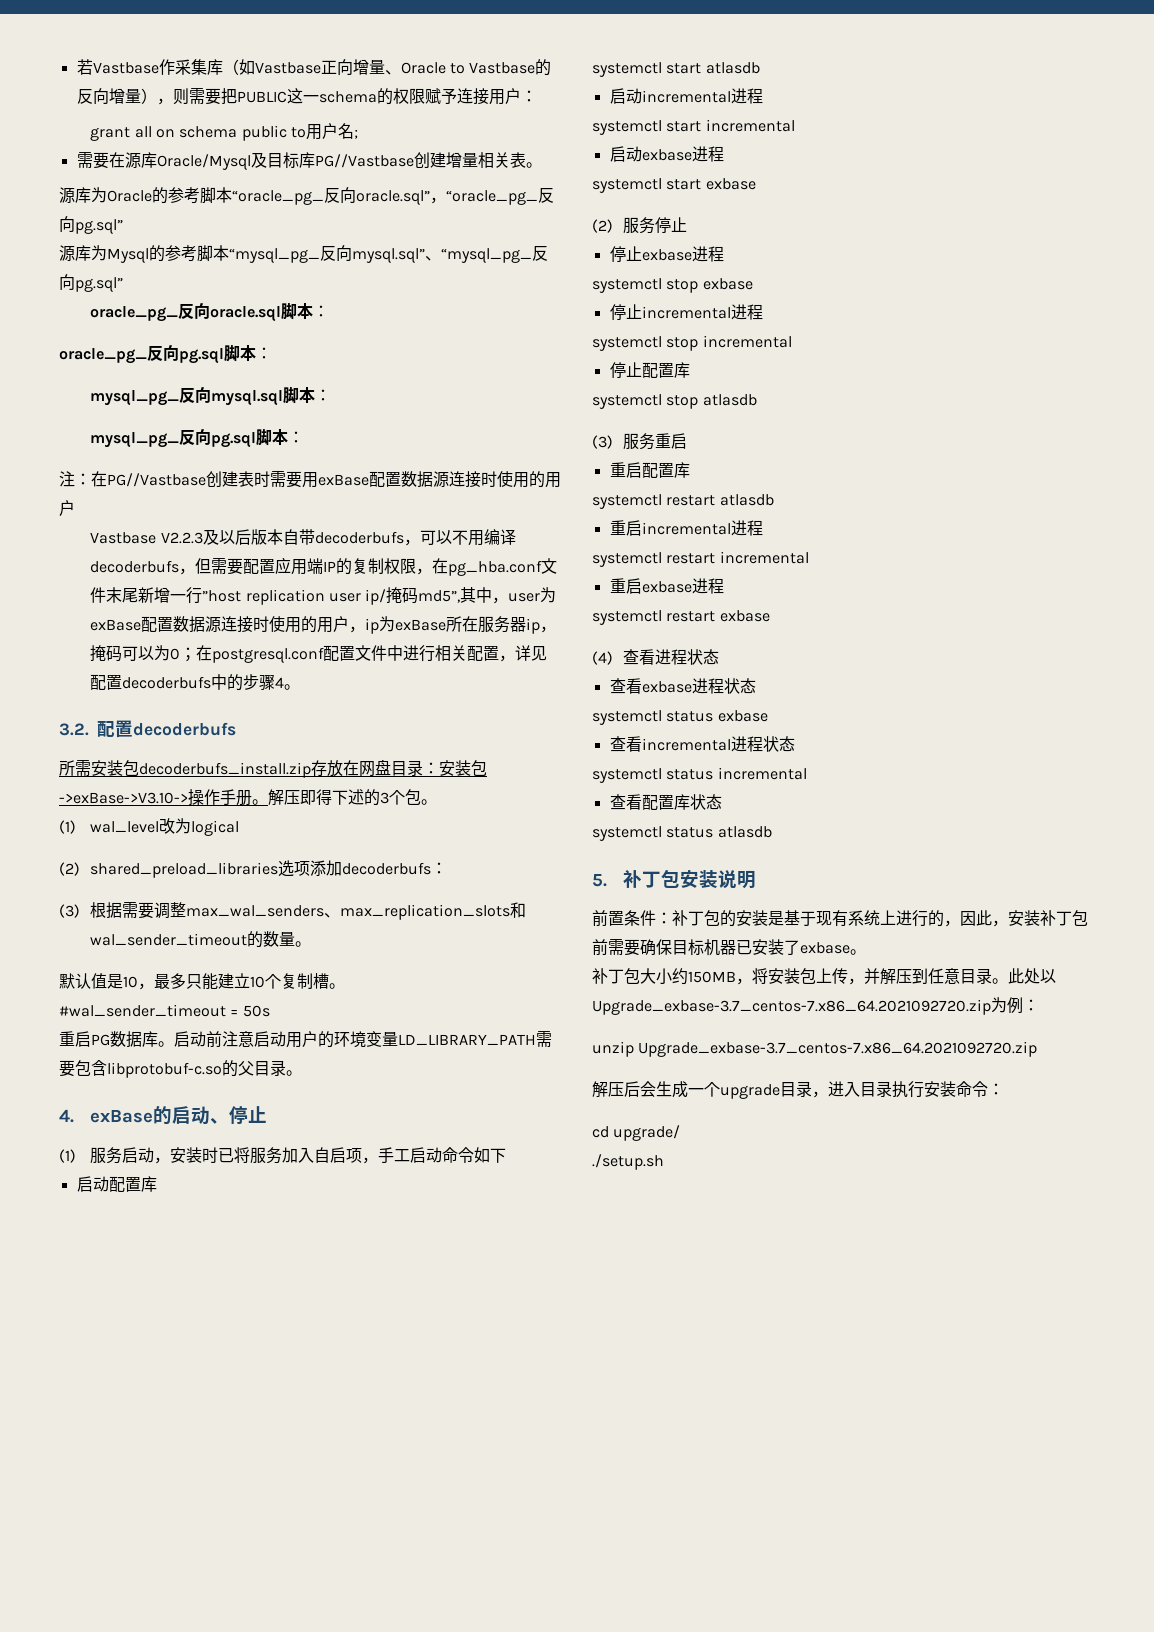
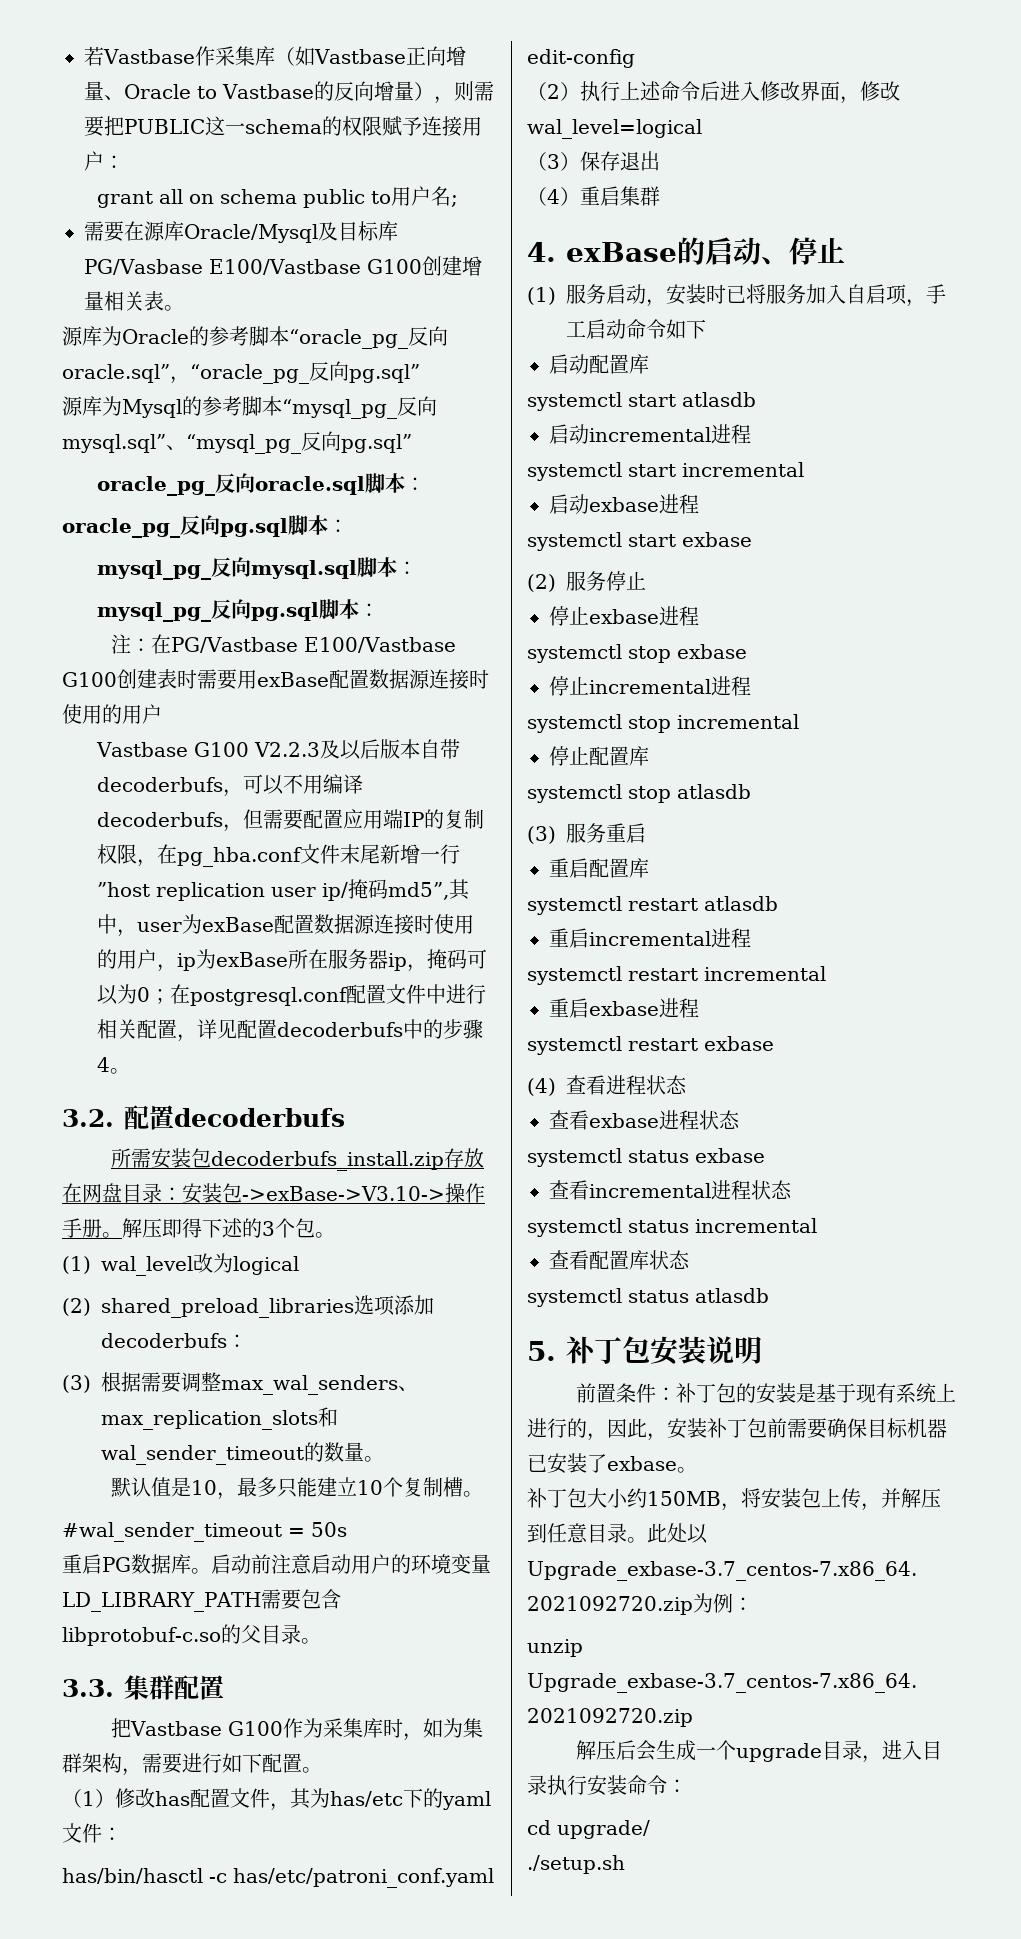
[314,154,414,168] PG//Vastbase -> [84,259,422,275] PG/Vasbase E100/Vastbase G100
[107,473,206,487] PG//Vastbase -> [170,637,456,653] [62,672,117,687] PG/Vastbase E100/Vastbase G100
(157, 538) none -> [193,742,249,757] G100
(302, 1073) none -> [62,1675,224,1700] [110,1718,483,1741] [62,1753,322,1776] [62,1788,491,1811] [62,1823,122,1843] [62,1868,494,1888] [527,49,635,68] [527,81,900,104] [527,119,702,139] [527,151,660,171] [527,186,660,206] // 3.3.集群配置 // 把Vastbase G100作为采集库时，如为集群架构，需要进行如下配置。 // （1）修改has配置文件，其为has/etc下的yaml文件： // has/bin/hasctl -c has/etc/patroni_conf.yaml edit-config // （2）执行上述命令后进入修改界面，修改wal_level=logical // （3）保存退出 // （4）重启集群

